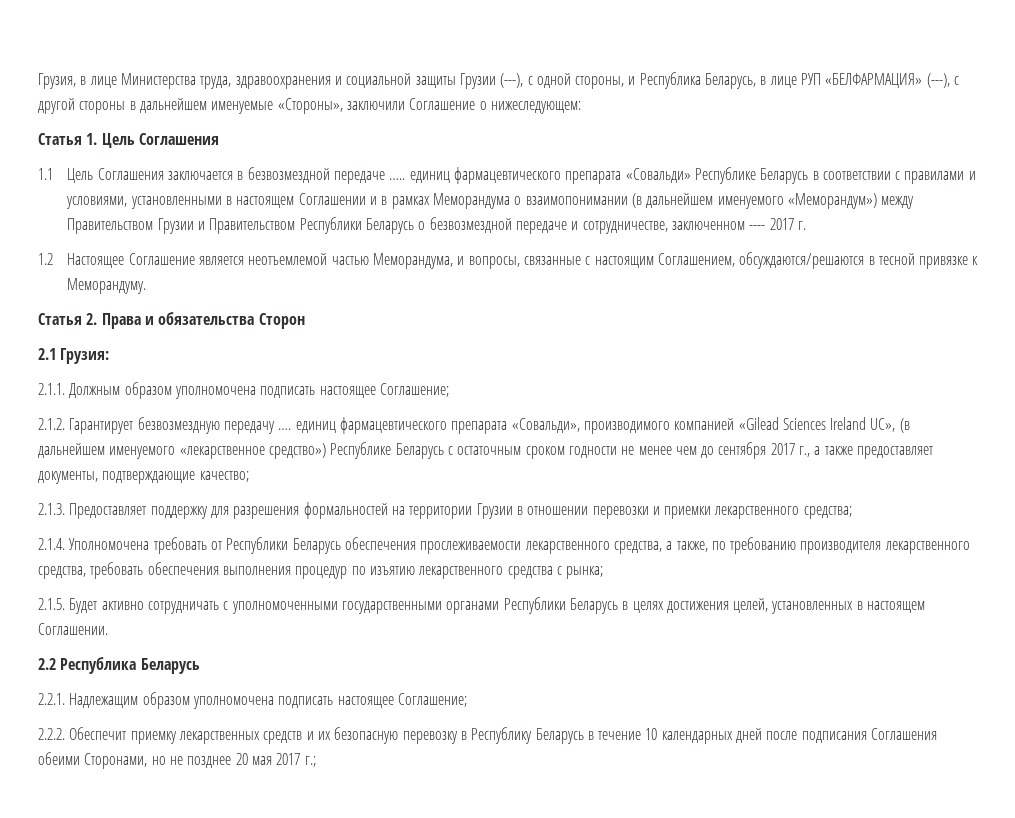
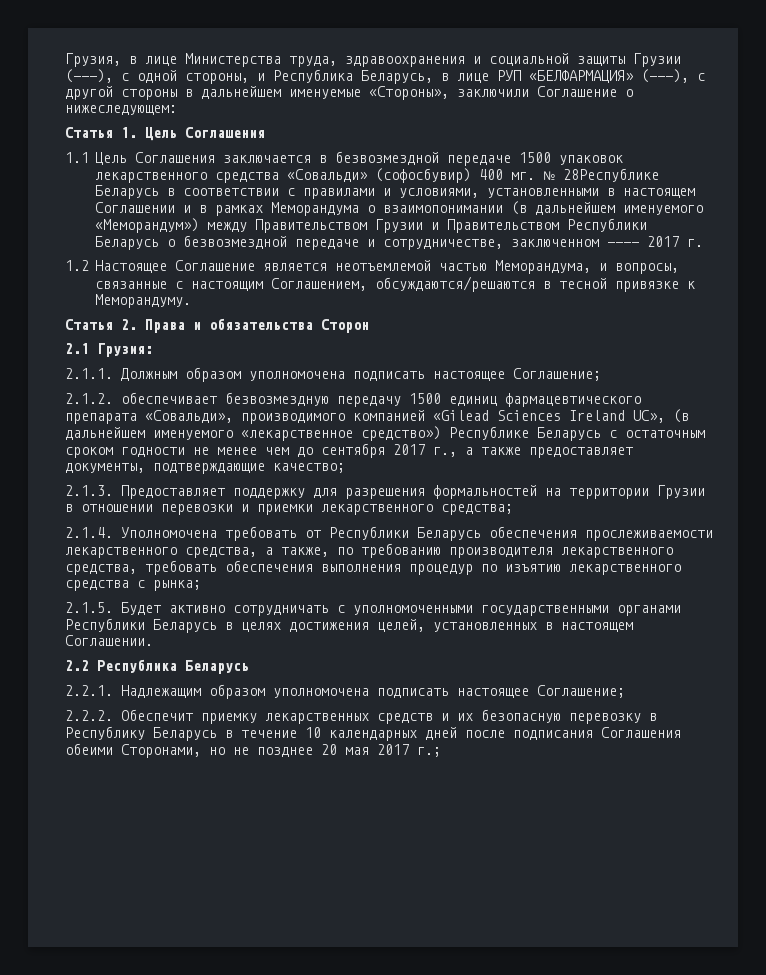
[389,167,756,184] ….. единиц фармацевтического препарата «Совальди» Республике -> [519,152,623,165] [95,168,659,183] 1500 упаковок лекарственного средства «Совальди» (софосбувир) 400 мг. № 28Республике
[69,418,134,434] Гарантирует -> [121,392,217,404] обеспечивает
[278,428,292,430] …. -> [409,393,441,404] 1500

